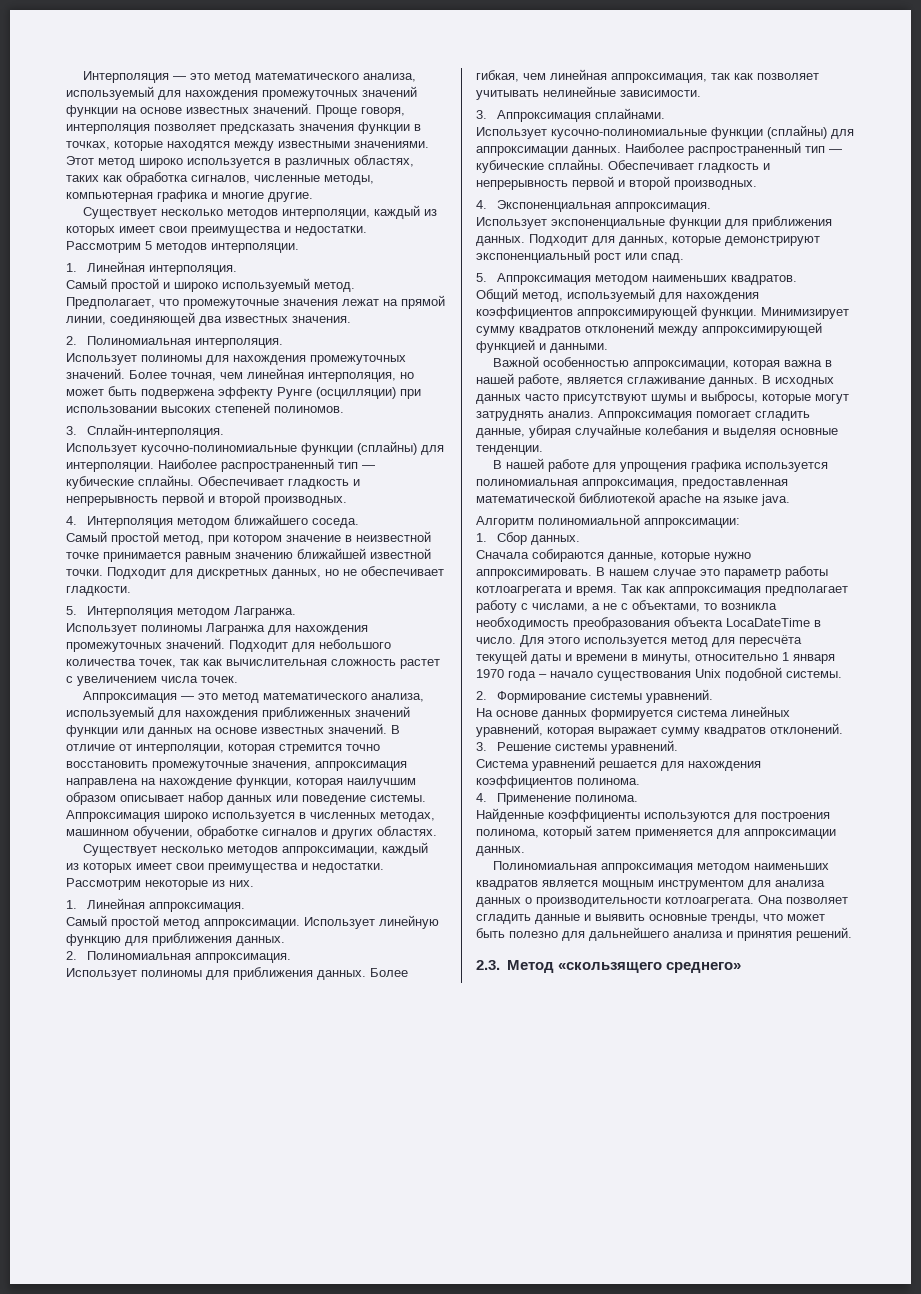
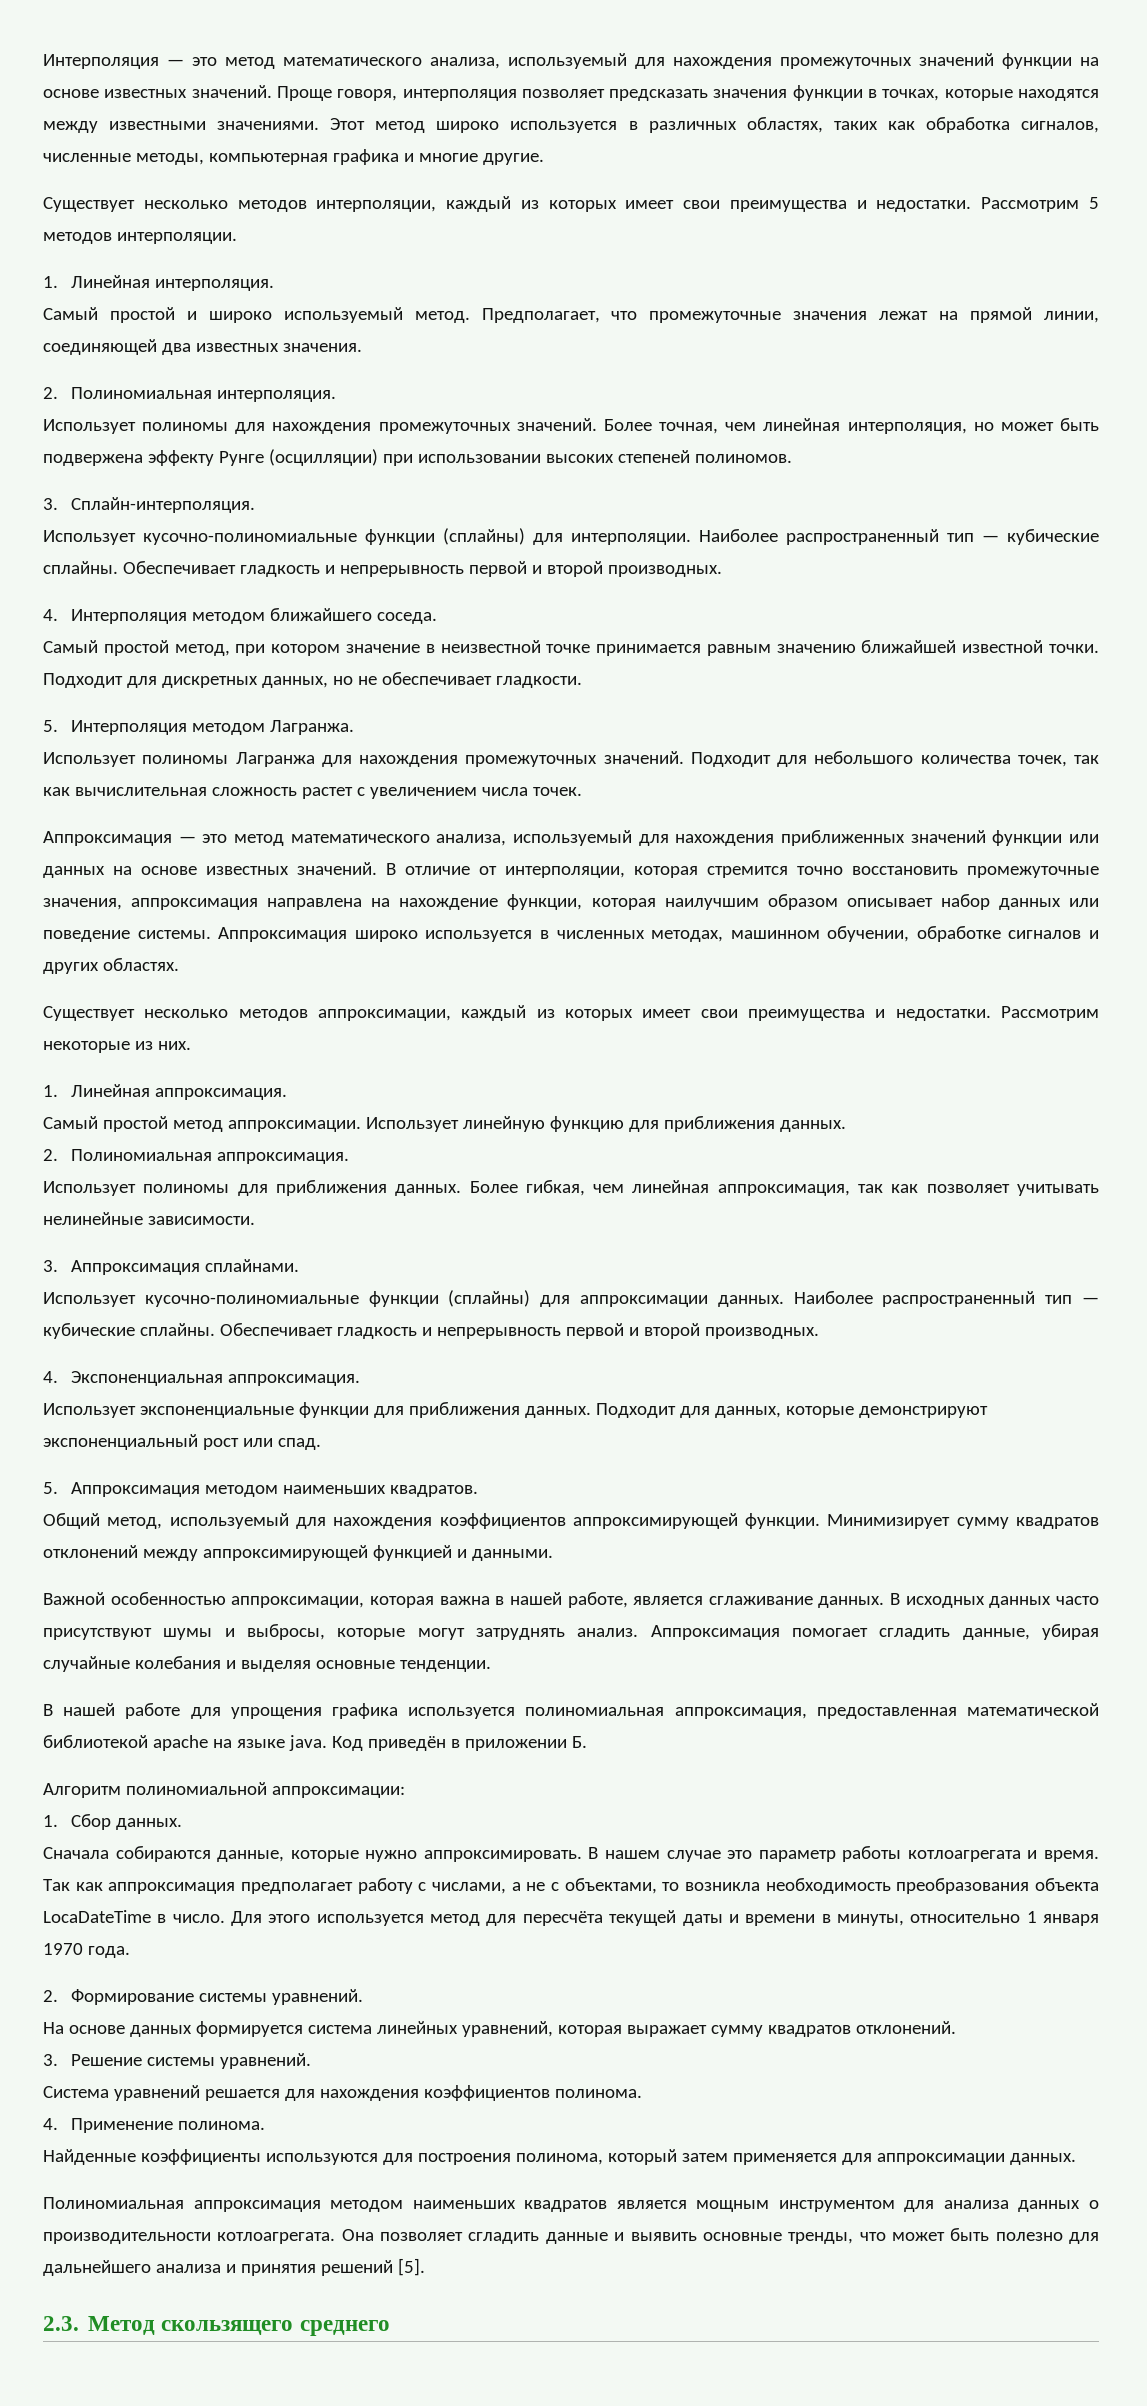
(790, 500) none -> [331,1736,587,1751] Код приведён в приложении Б.
[508,667,842,681] года – начало существования Unix подобной системы. -> [87,1946,130,1958] года.
[796,927,852,941] решений. -> [320,2258,425,2276] решений [5].
[557,962,741,973] «скользящего среднего» -> [161,2320,390,2336] скользящего среднего

